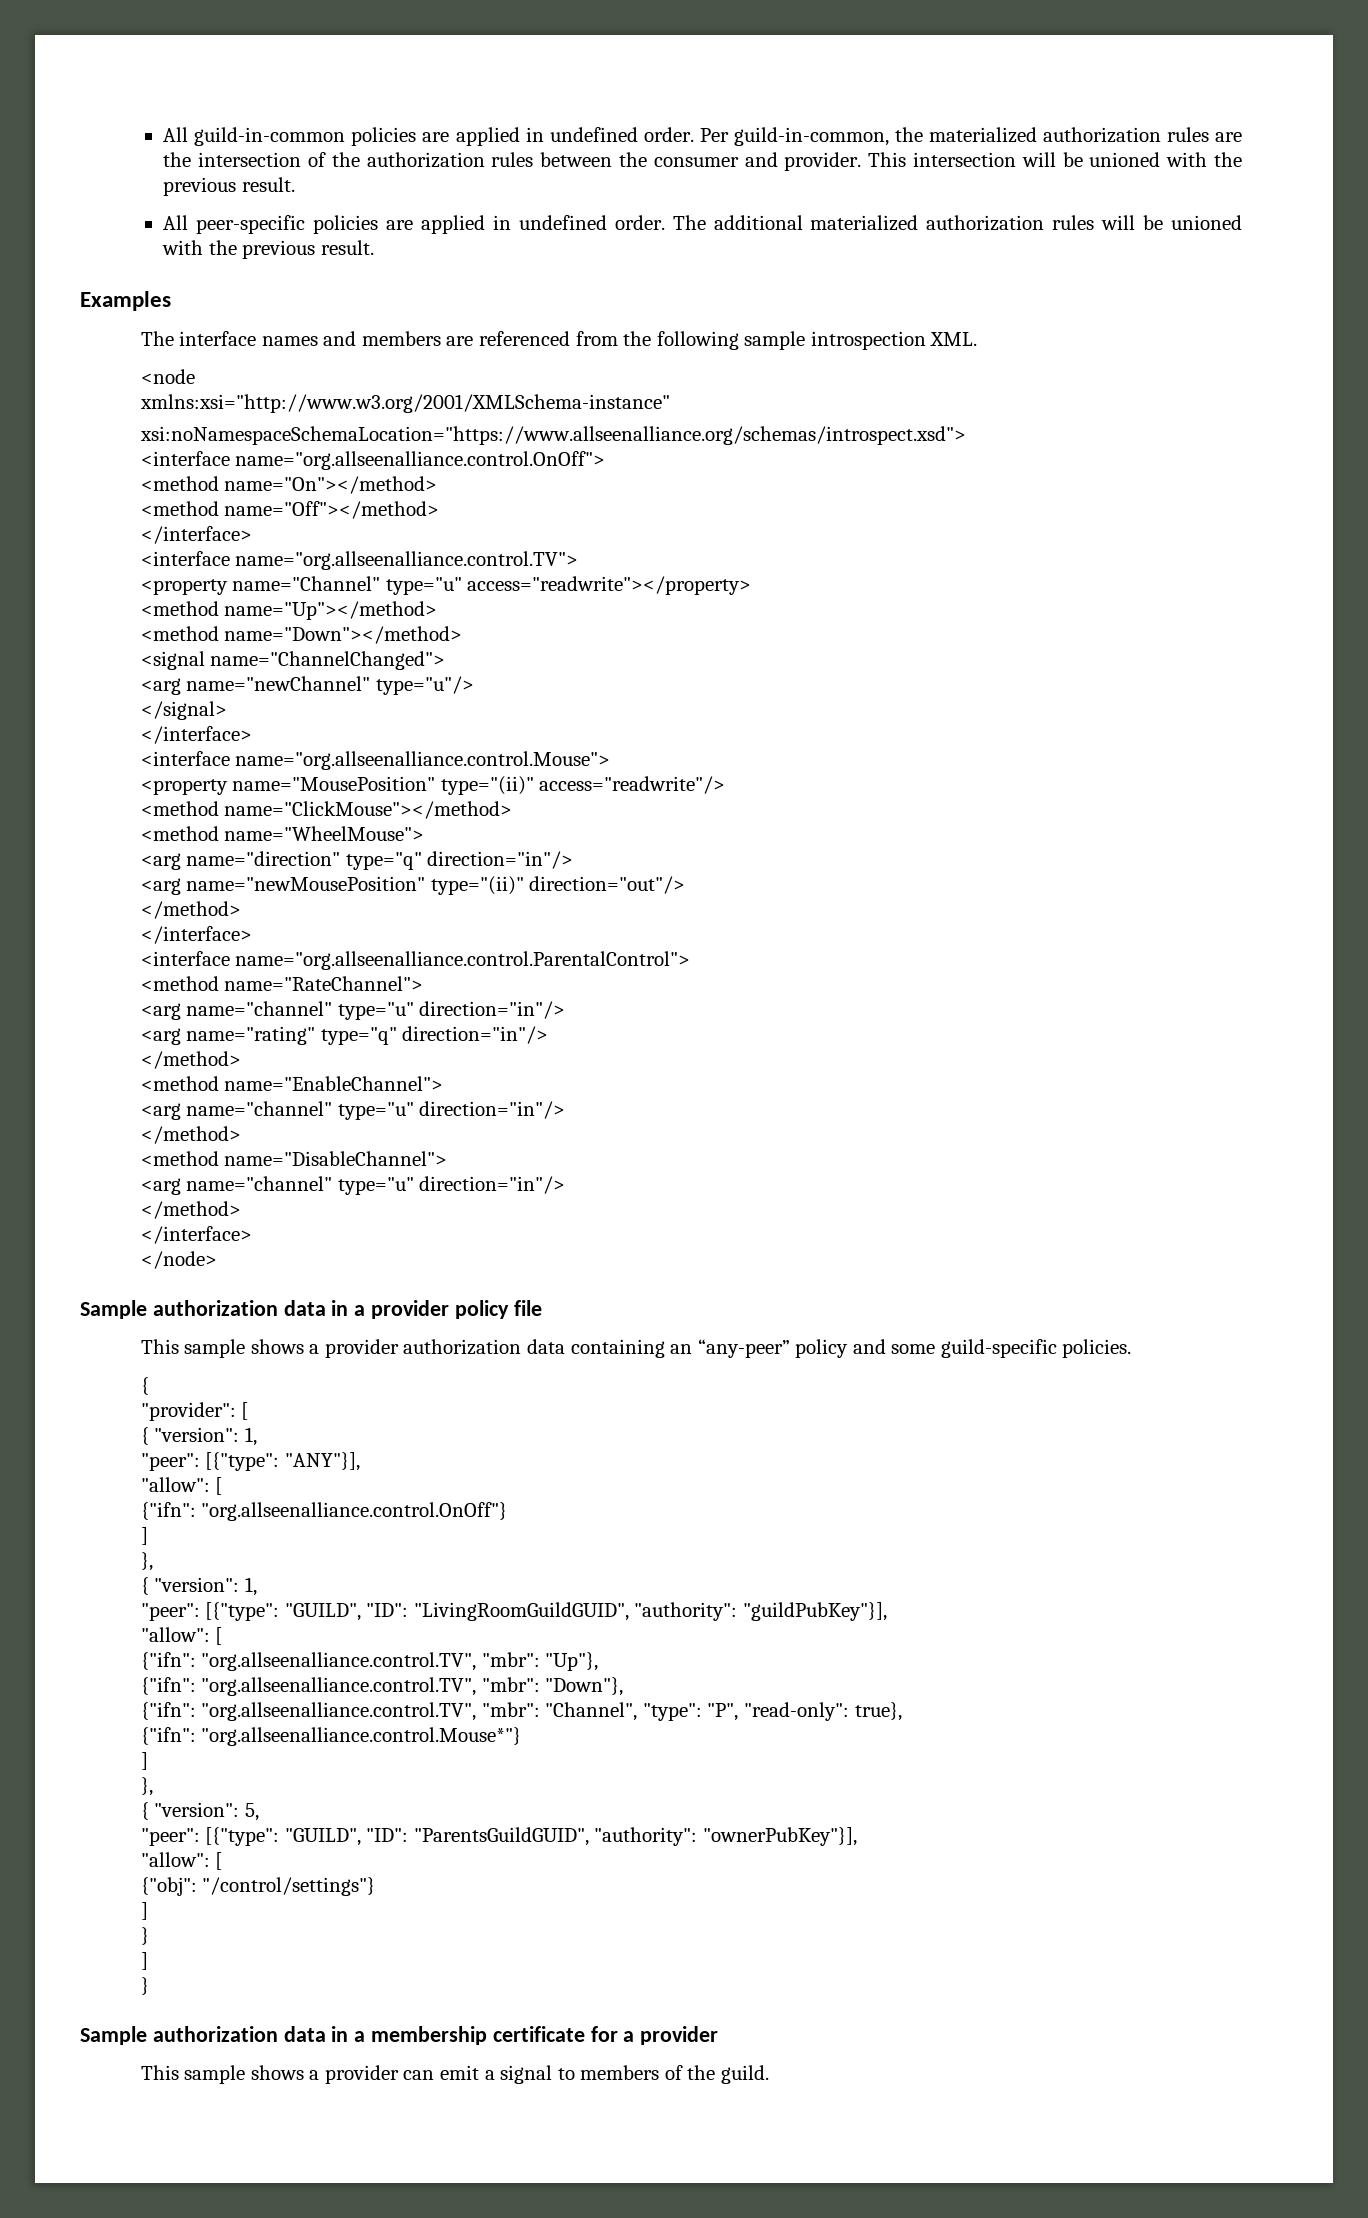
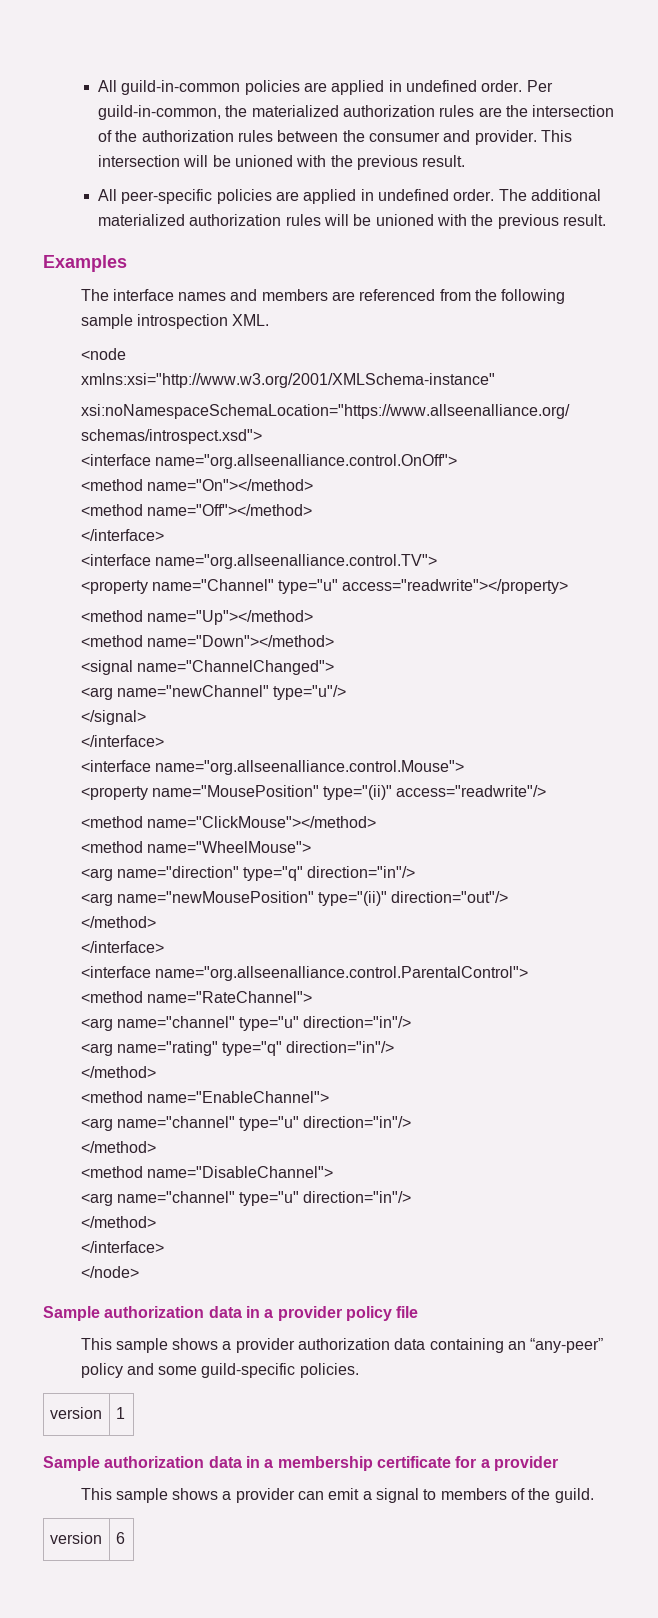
[140,1377,149,1395] [140,1402,249,1421] [140,1427,257,1446] [140,1452,360,1471] [140,1477,223,1495] [140,1502,508,1521] [140,1527,148,1545] [140,1552,153,1571] [140,1577,257,1596] [140,1602,887,1621] [140,1627,223,1645] [140,1652,599,1671] [140,1677,624,1696] [140,1702,902,1721] [140,1727,522,1746] [140,1752,148,1770] [140,1777,153,1796] [140,1802,259,1821] [140,1827,857,1846] [140,1852,223,1870] [140,1877,376,1896] [140,1902,148,1920] [140,1927,149,1945] [140,1952,148,1970] [140,1977,149,1995] // { // "provider": [ // { "version": 1, // "peer": [{"type": "ANY"}], // "allow": [ // {"ifn": "org.allseenalliance.control.OnOff"} // ] // }, // { "version": 1, // "peer": [{"type": "GUILD", "ID": "LivingRoomGuildGUID", "authority": "guildPubKey"}], // "allow": [ // {"ifn": "org.allseenalliance.control.TV", "mbr": "Up"}, // {"ifn": "org.allseenalliance.control.TV", "mbr": "Down"}, // {"ifn": "org.allseenalliance.control.TV", "mbr": "Channel", "type": "P", "read-only": true}, // {"ifn": "org.allseenalliance.control.Mouse*"} // ] // }, // { "version": 5, // "peer": [{"type": "GUILD", "ID": "ParentsGuildGUID", "authority": "ownerPubKey"}], // "allow": [ // {"obj": "/control/settings"} // ] // } // ] // } -> [49,1407,102,1419] [115,1407,125,1419] // version | 1
(769, 2074) none -> [49,1532,102,1544] [115,1532,125,1544] // version | 6

